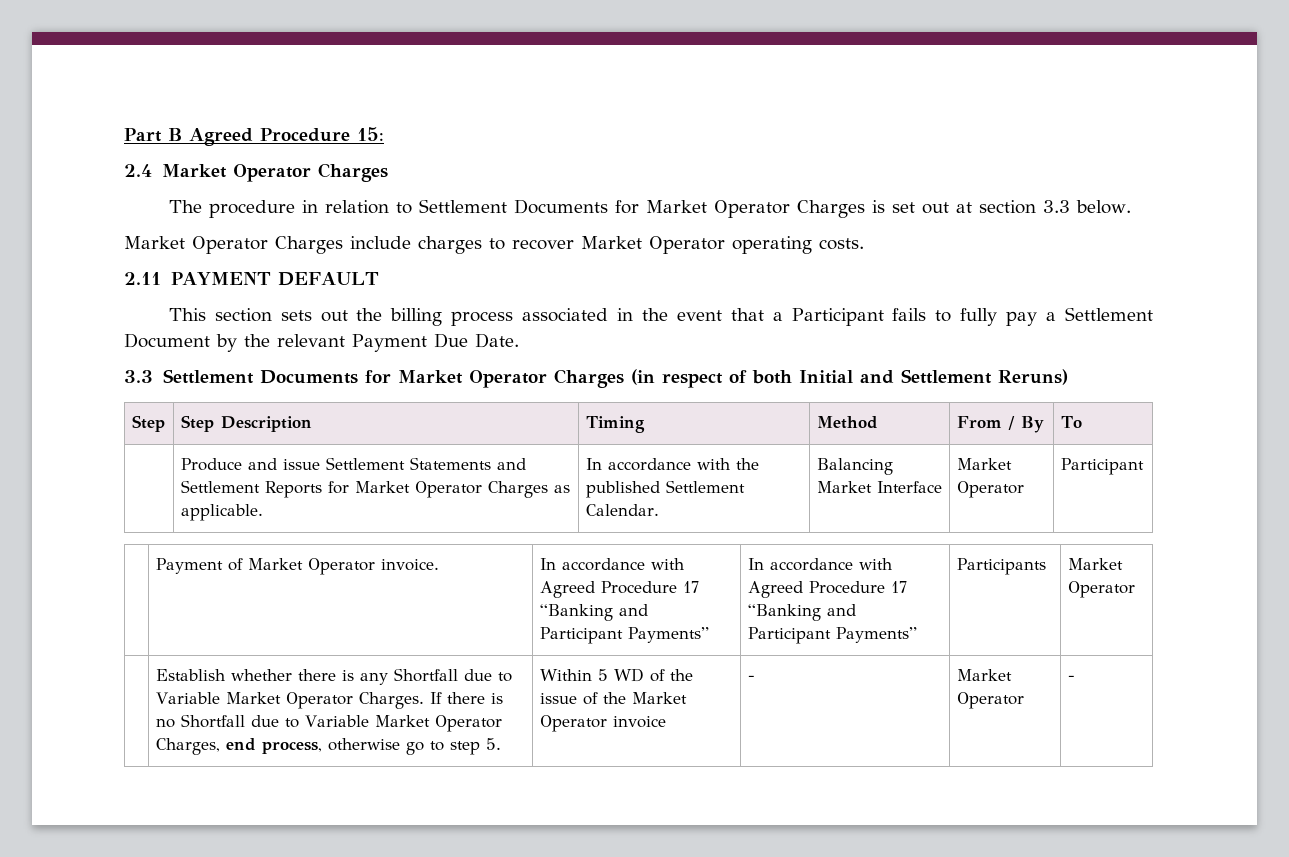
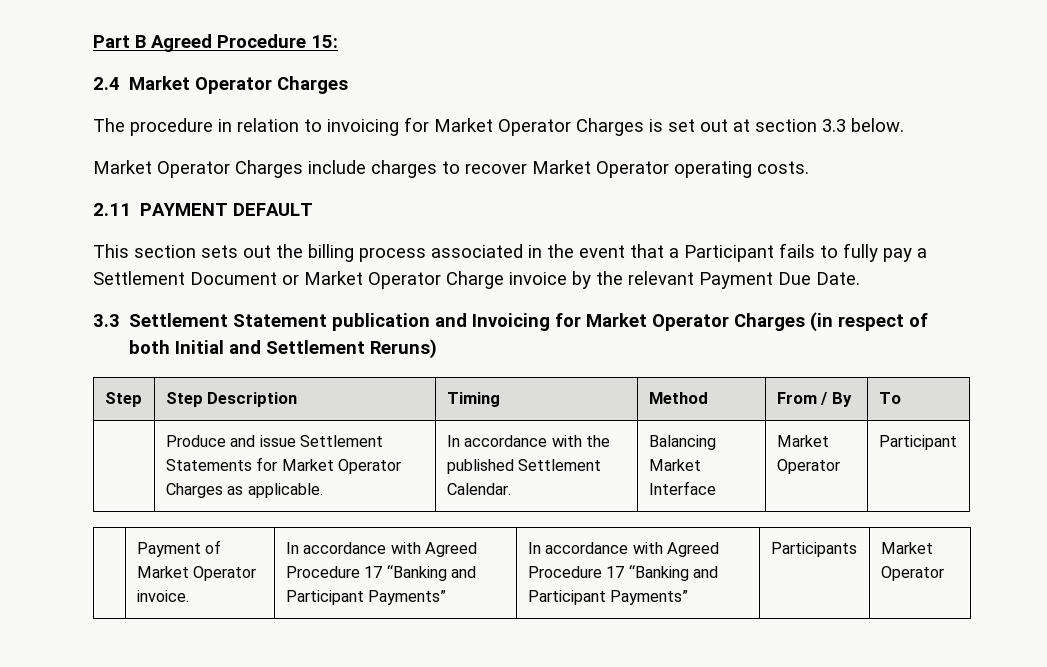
[418,199,608,214] Settlement Documents -> [327,119,399,136] invoicing
(210, 340) none -> [282,271,567,289] or Market Operator Charge invoice
[259,370,358,384] Documents -> [233,313,551,331] Statement publication and Invoicing
[496,458,526,470] [180,480,322,498] and Settlement Reports -> (252, 465) none
[155,668,512,685] [155,692,503,709] [155,714,502,732] [155,738,501,755] [539,668,693,682] [539,692,687,705] [539,715,666,732] [747,675,755,681] [956,669,1012,681] [956,692,1024,709] [1067,675,1075,681] // | Establish whether there is any Shortfall due to Variable Market Operator Charges. If there is no Shortfall due to Variable Market Operator Charges, end process, otherwise go to step 5. | Within 5 WD of the issue of the Market Operator invoice | - | Market Operator | - -> (944, 573) none

